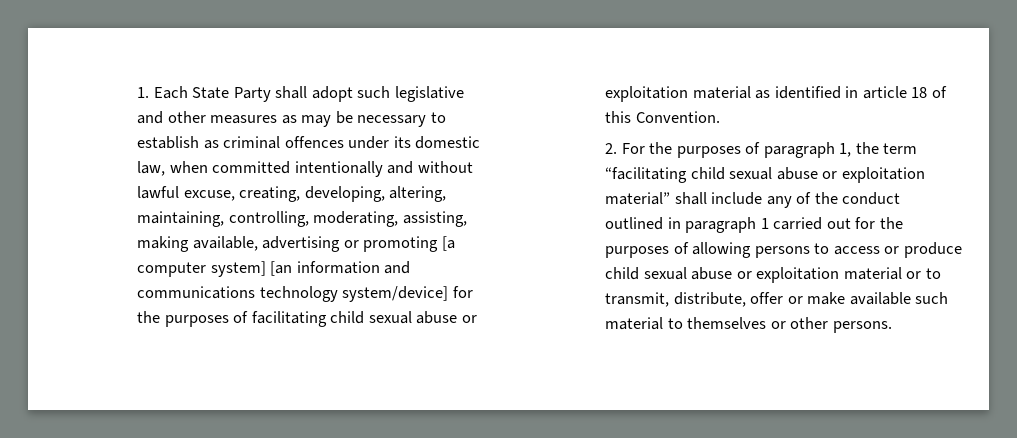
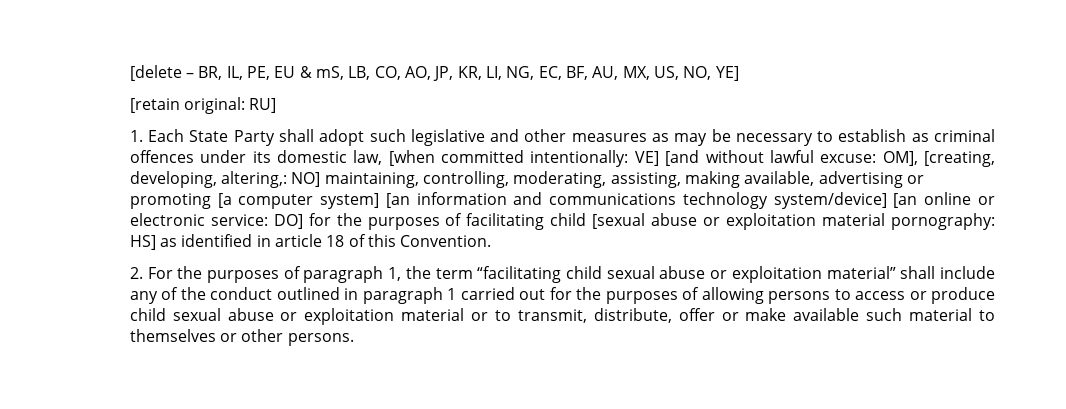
(137, 92) none -> [129,65,739,81] [129,97,277,114] [delete – BR, IL, PE, EU & mS, LB, CO, AO, JP, KR, LI, NG, EC, BF, AU, MX, US, NO, YE] // [retain original: RU] //
[169,161,473,177] [137,186,447,202] when committed intentionally and without lawful excuse, creating, developing, altering, -> [388,150,996,167] [129,171,321,188] [when committed intentionally: VE] [and without lawful excuse: OM], [creating, developing, altering,: NO]
(449, 294) none -> [893,192,996,208] [129,213,303,229] [an online or electronic service: DO]
[368,311,477,324] [605,86,751,102] sexual abuse or exploitation material -> [592,213,995,230] [129,235,156,250] [sexual abuse or exploitation material pornography: HS]

